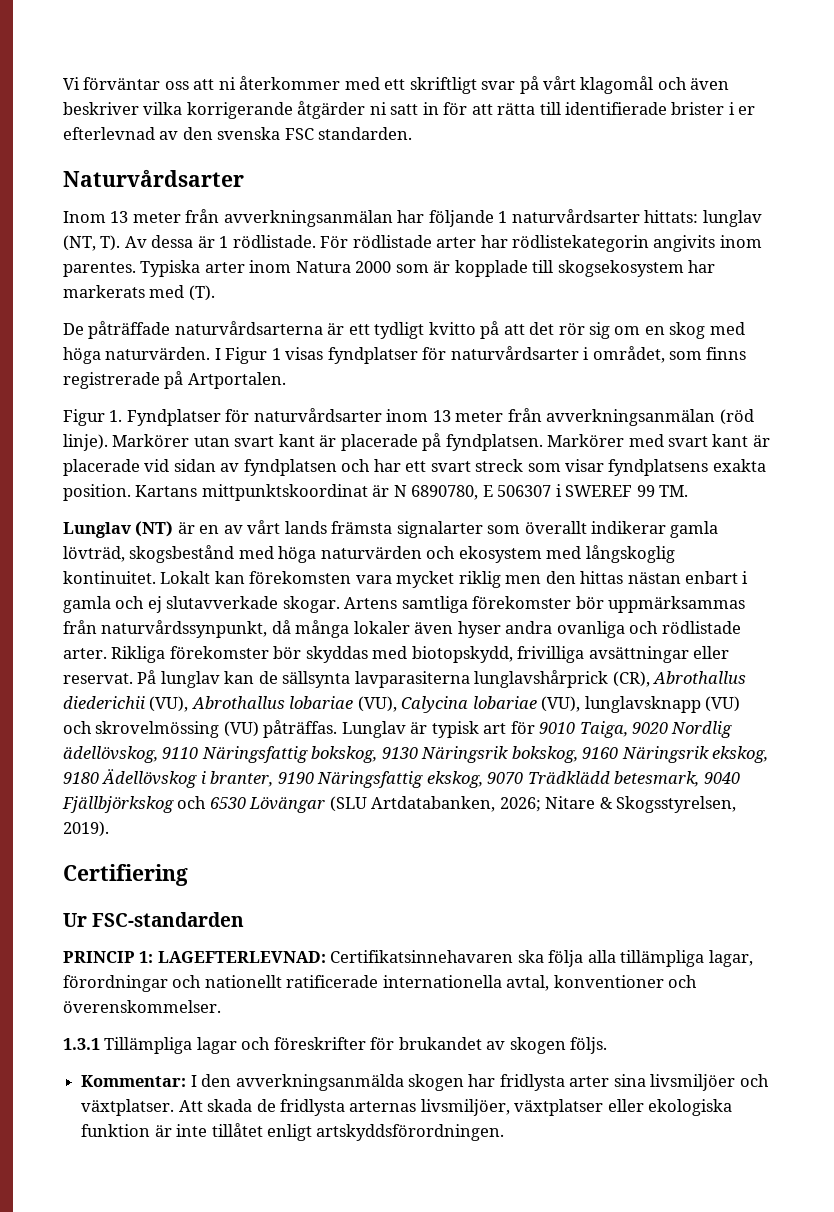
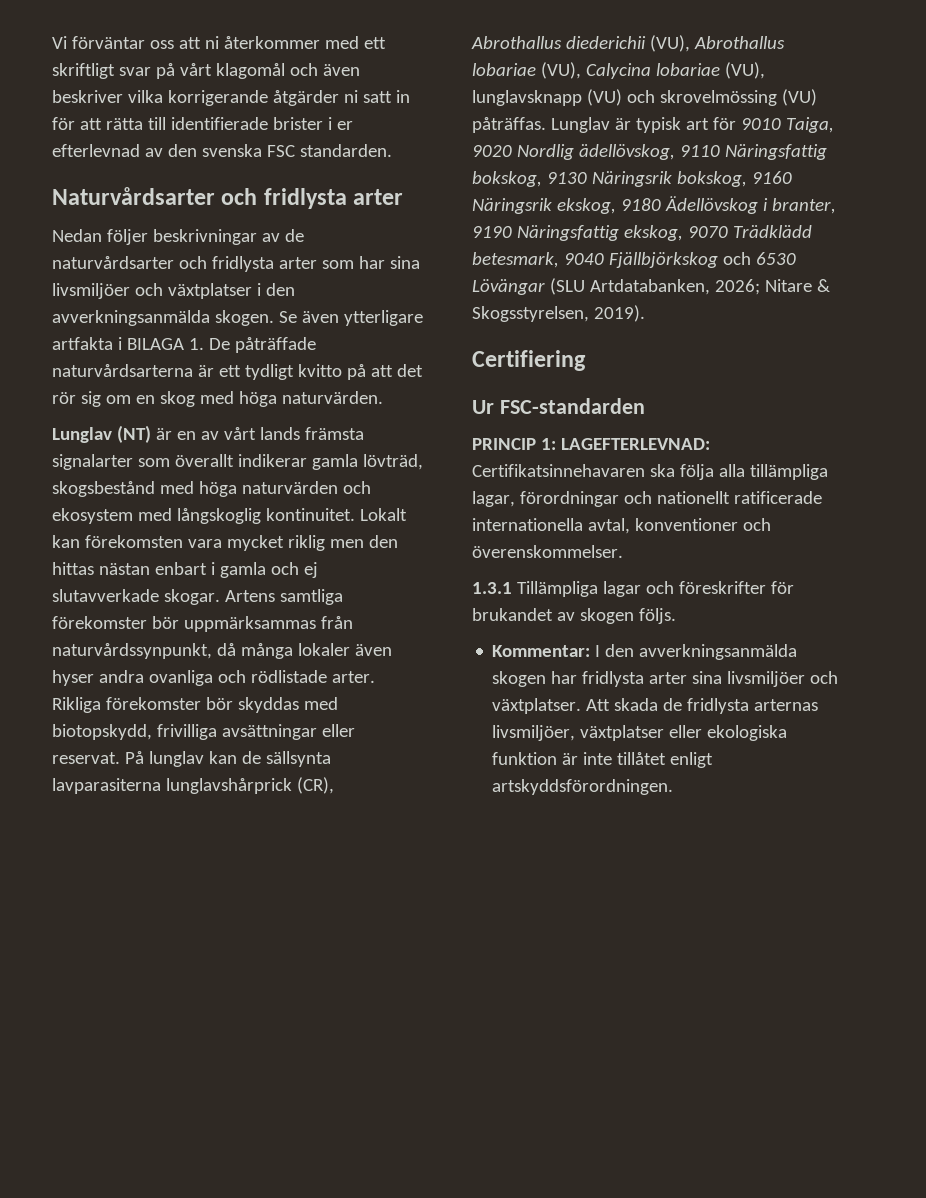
[63,209,762,227] [63,235,762,252] [63,260,716,277] [63,285,215,301] // Inom 13 meter från avverkningsanmälan har följande 1 naturvårdsarter hittats: lunglav (NT, T). Av dessa är 1 rödlistade. För rödlistade arter har rödlistekategorin angivits inom parentes. Typiska arter inom Natura 2000 som är kopplade till skogsekosystem har markerats med (T). // -> [221,188,404,209] [52,229,304,245] [52,256,420,272] [52,283,295,299] [52,310,423,326] [52,337,204,350] och fridlysta arter // Nedan följer beskrivningar av de naturvårdsarter och fridlysta arter som har sina livsmiljöer och växtplatser i den avverkningsanmälda skogen. Se även ytterligare artfakta i BILAGA 1.
[214,346,747,364] [63,371,286,389] [63,408,754,426] [63,433,770,451] [63,459,766,476] [63,484,689,501] I Figur 1 visas fyndplatser för naturvårdsarter i området, som finns registrerade på Artportalen. // Figur 1. Fyndplatser för naturvårdsarter inom 13 meter från avverkningsanmälan (röd linje). Markörer utan svart kant är placerade på fyndplatsen. Markörer med svart kant är placerade vid sidan av fyndplatsen och har ett svart streck som visar fyndplatsens exakta position. Kartans mittpunktskoordinat är N 6890780, E 506307 i SWEREF 99 TM. -> (383, 397) none

